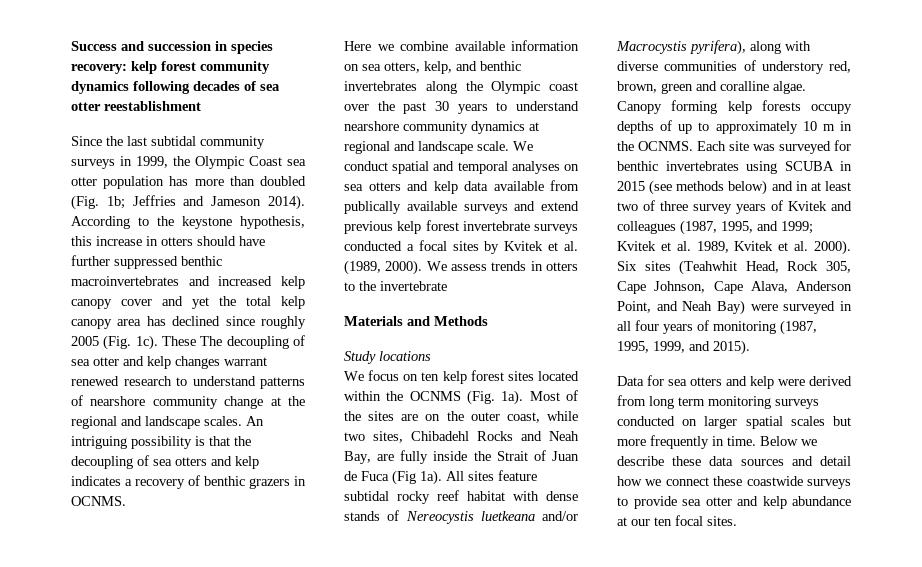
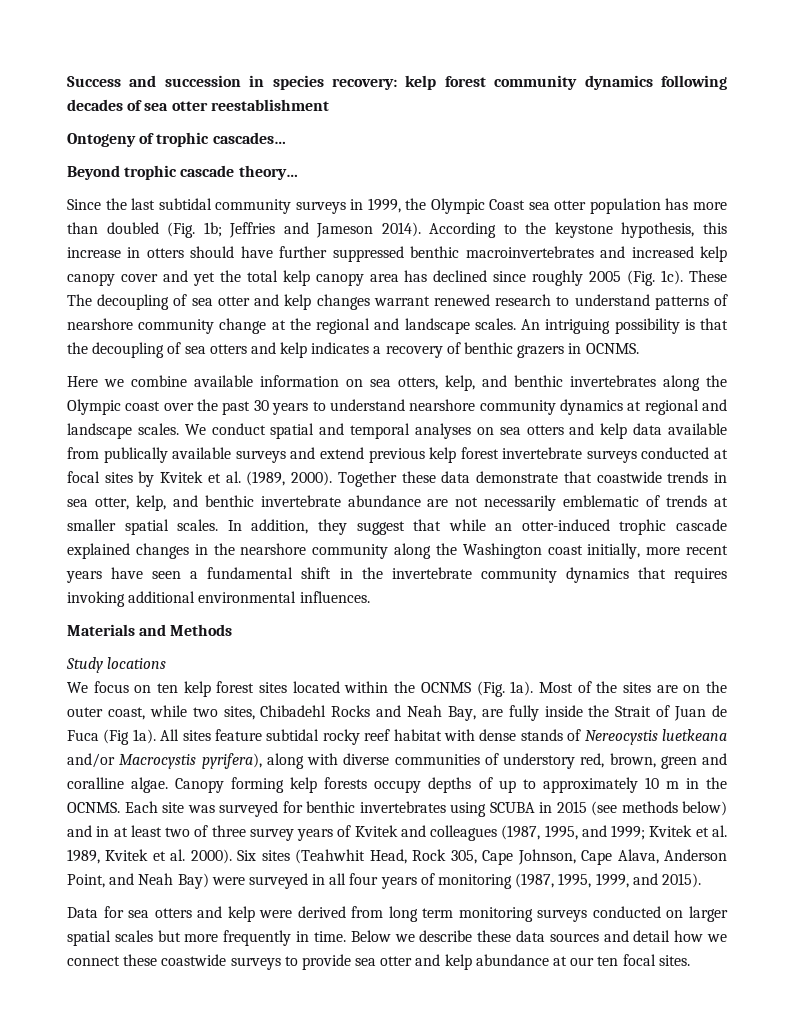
(201, 106) none -> [67,132,286,147] [67,165,298,180] // Ontogeny of trophic cascades… // Beyond trophic cascade theory…
[477,141,509,151] scale. -> [137,423,179,435] scales.
[406,244,414,251] a -> [714,449,729,459] at
[426,261,578,271] [344,281,447,291] We assess trends in otters to the invertebrate -> [337,471,727,487] [67,495,728,511] [67,519,727,535] [67,543,729,559] [66,567,727,583] [67,591,370,607] Together these data demonstrate that coastwide trends in sea otter, kelp, and benthic invertebrate abundance are not necessarily emblematic of trends at smaller spatial scales. In addition, they suggest that while an otter-induced trophic cascade explained changes in the nearshore community along the Washington coast initially, more recent years have seen a fundamental shift in the invertebrate community dynamics that requires invoking additional environmental influences.

